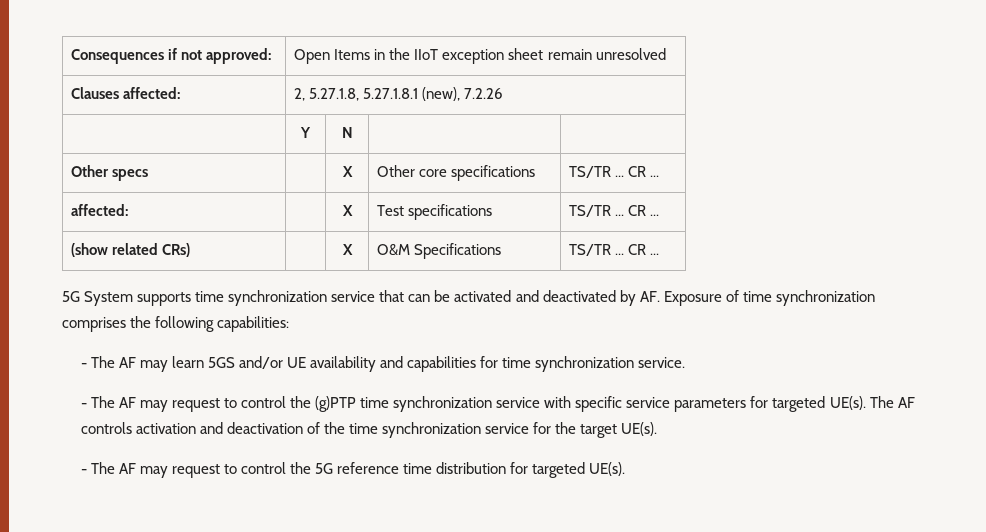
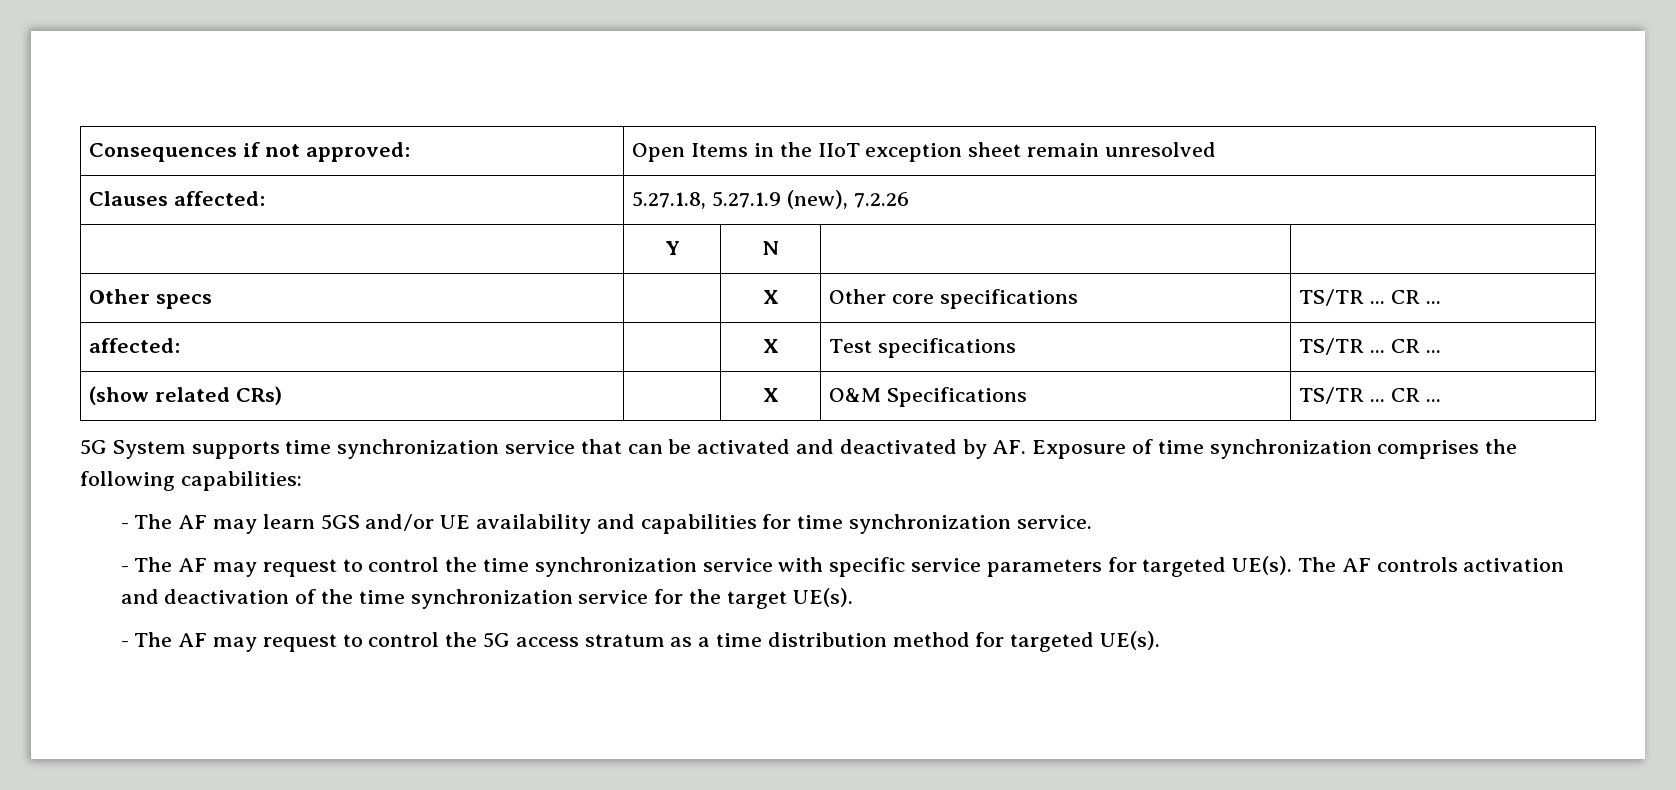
[294,88,419,101] 2, 5.27.1.8, 5.27.1.8.1 -> [632,191,782,209] 5.27.1.8, 5.27.1.9
[315,396,357,412] (g)PTP -> (478, 564) none
[337,462,400,474] reference -> [515,634,711,647] access stratum as a
(507, 468) none -> [892,632,970,647] method

